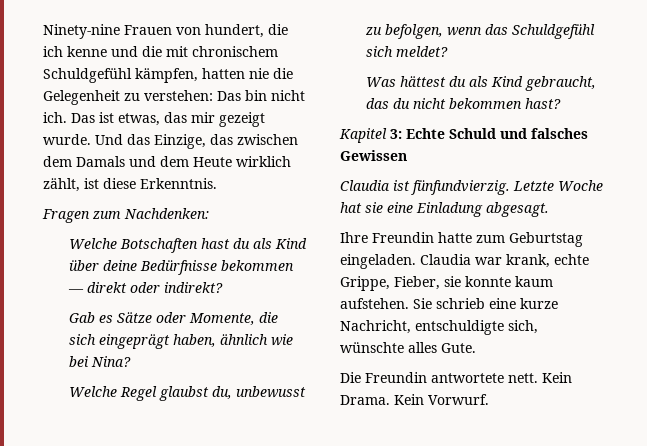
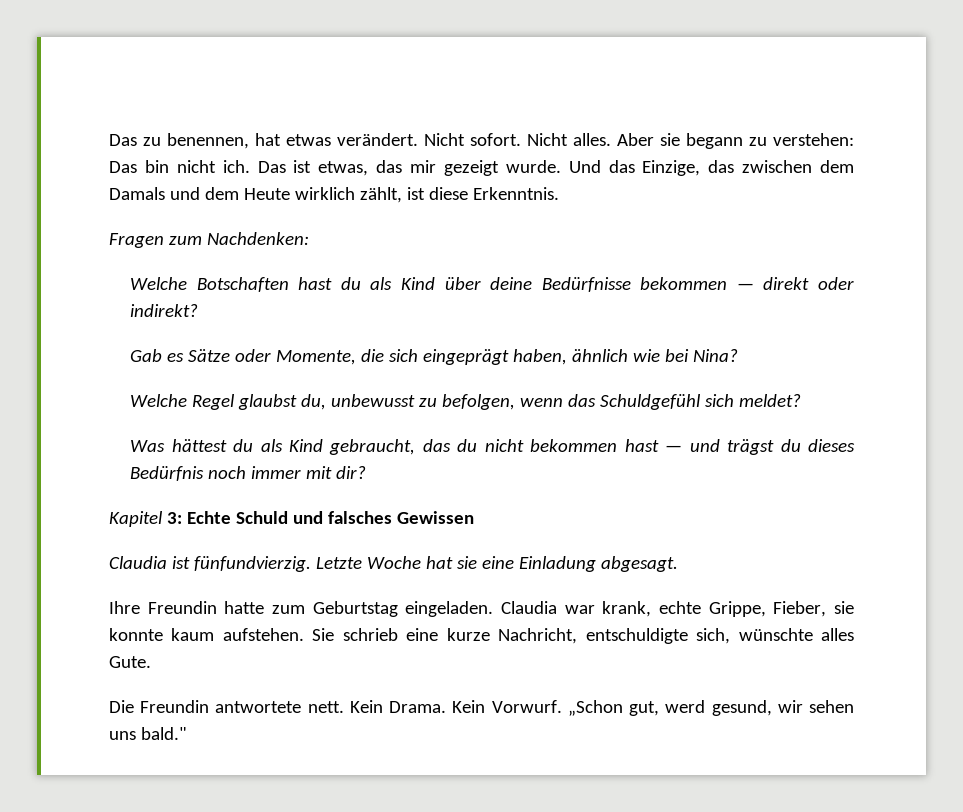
[43,24,288,39] [43,46,278,57] [43,68,293,83] [43,90,120,105] Ninety-nine Frauen von hundert, die ich kenne und die mit chronischem Schuldgefühl kämpfen, hatten nie die Gelegenheit -> [109,133,743,149] Das zu benennen, hat etwas verändert. Nicht sofort. Nicht alles. Aber sie begann
[524,98,561,109] hast? -> [624,439,856,455] [130,466,367,481] hast — und trägst du dieses Bedürfnis noch immer mit dir?
(489, 399) none -> [567,700,855,716] [109,727,187,740] „Schon gut, werd gesund, wir sehen uns bald."

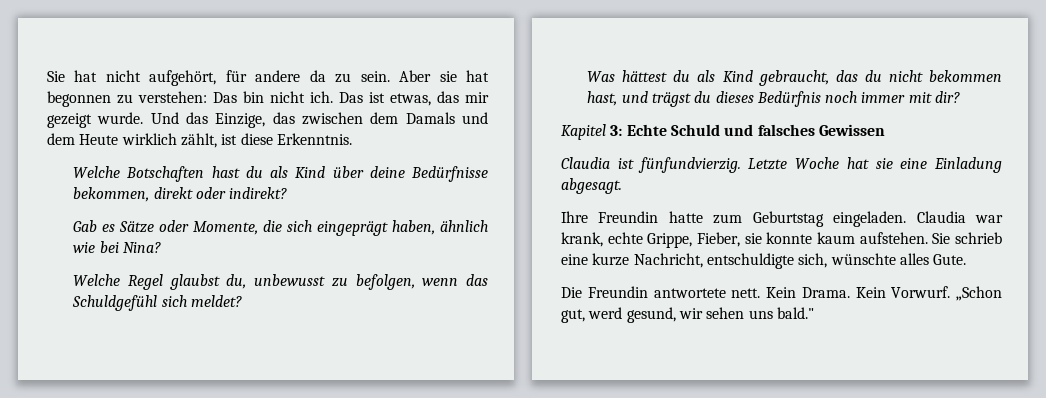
[109,133,743,149] Das zu benennen, hat etwas verändert. Nicht sofort. Nicht alles. Aber sie begann -> [47,70,489,86] [47,91,111,107] Sie hat nicht aufgehört, für andere da zu sein. Aber sie hat begonnen
[109,232,309,248] // Fragen zum Nachdenken: -> (352, 139) none
[640,277,754,290] bekommen — -> [73,187,150,202] bekommen,
[624,439,683,452] hast — -> [587,91,618,106] hast,

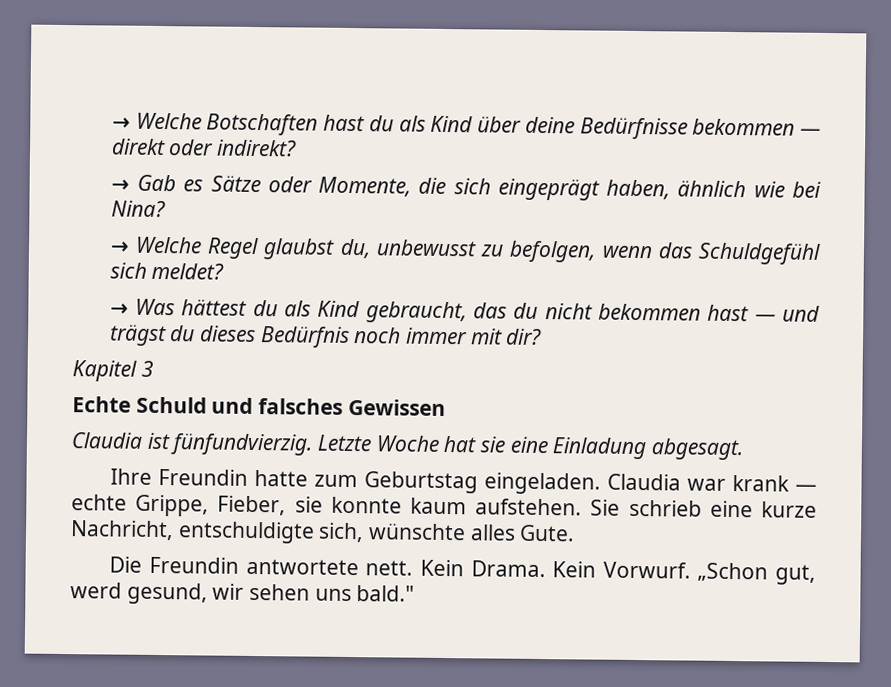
[47,70,489,86] [47,91,489,107] [47,112,488,128] [47,133,352,148] Sie hat nicht aufgehört, für andere da zu sein. Aber sie hat begonnen zu verstehen: Das bin nicht ich. Das ist etwas, das mir gezeigt wurde. Und das Einzige, das zwischen dem Damals und dem Heute wirklich zählt, ist diese Erkenntnis. // -> [111,117,131,129] →
[73,187,150,202] bekommen, -> [692,118,821,136] bekommen —
(288, 193) none -> [110,179,130,191] →
(161, 247) none -> [109,241,130,253] →
(242, 301) none -> [109,303,129,315] →
[587,91,618,106] hast, -> [707,304,776,322] hast —
[610,125,623,136] 3: -> [140,360,154,377] 3 //
[561,232,603,247] krank, -> [732,475,817,492] krank —

